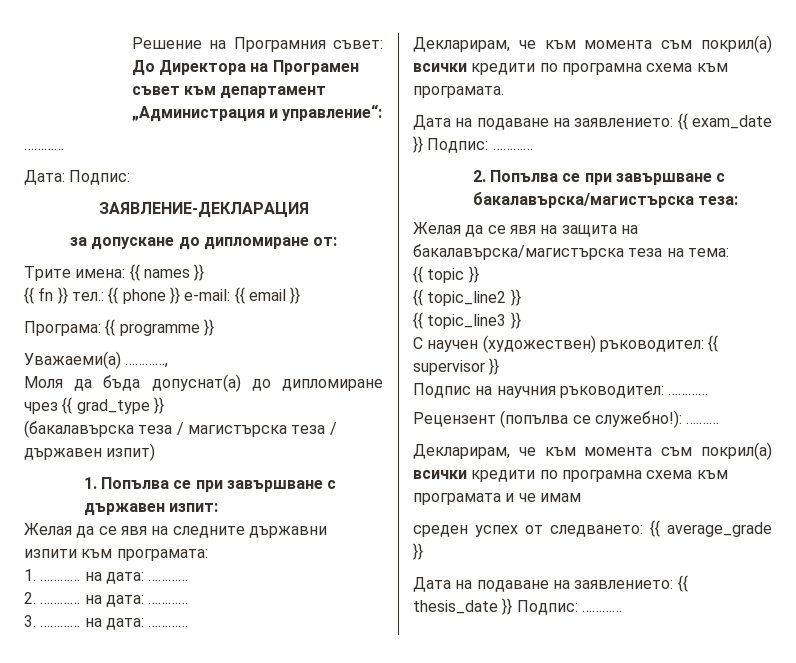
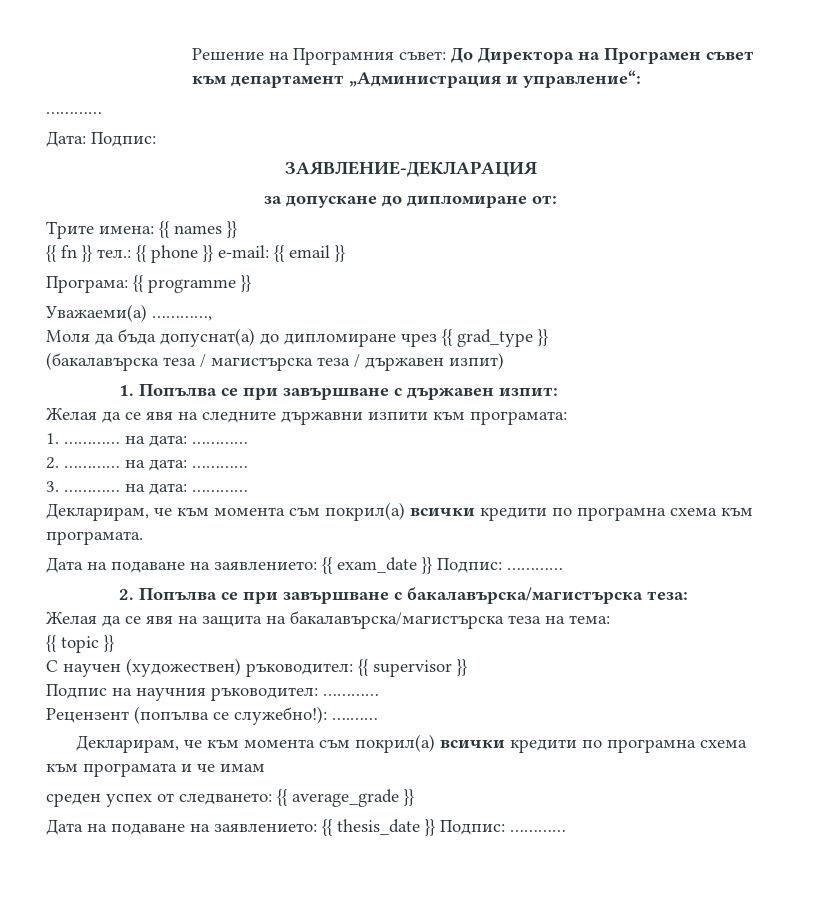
[413,289,521,306] [413,312,521,329] // {{ topic_line2 }} // {{ topic_line3 }} -> (114, 643) none

